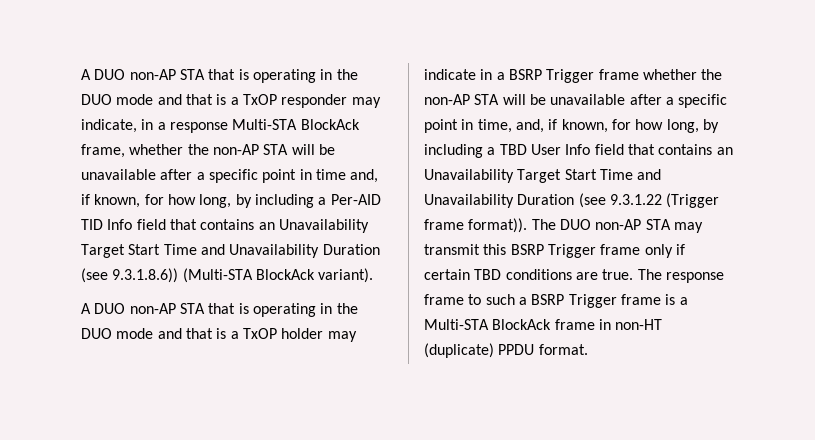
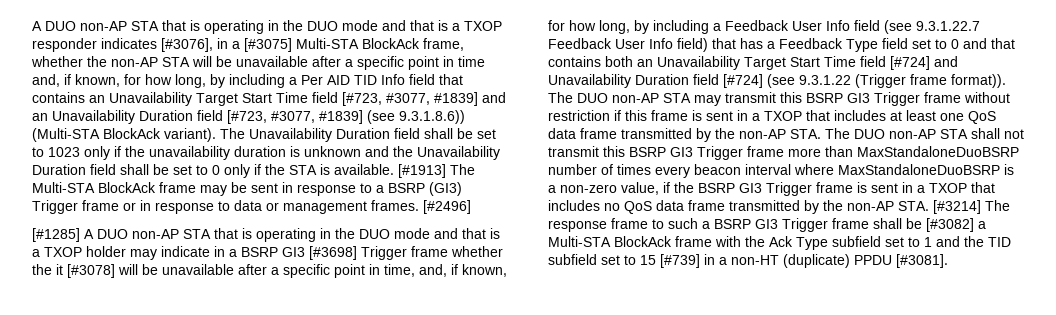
[242,94,381,108] [81,119,228,133] TxOP responder may indicate, in a response -> [464,21,502,31] [32,38,292,52] TXOP responder indicates [#3076], in a [#3075]
[330,194,381,205] Per-AID -> [301,75,350,85] Per AID
[200,244,380,258] and Unavailability Duration -> [312,92,506,106] [32,110,363,124] field [#723, #3077, #1839] and an Unavailability Duration field [#723, #3077, #1839]
(374, 275) // -> [220,128,496,142] [32,146,500,160] [32,164,475,178] [32,182,462,196] [32,200,471,214] [32,228,80,242] The Unavailability Duration field shall be set to 1023 only if the unavailability duration is unknown and the Unavailability Duration field shall be set to 0 only if the STA is available. [#1913] The Multi-STA BlockAck frame may be sent in response to a BSRP (GI3) Trigger frame or in response to data or management frames. [#2496] // [#1285]
[242,328,277,339] TxOP -> [44,247,82,257] TXOP
(542, 74) none -> [282,246,357,260] GI3 [#3698]
[424,94,500,105] non-AP STA -> [56,264,115,278] it [#3078]
[499,144,527,155] TBD -> [725,20,789,31] Feedback
[627,144,733,155] [424,169,662,183] [424,194,575,208] that contains an Unavailability Target Start Time and Unavailability Duration -> [884,20,980,34] [548,38,1015,52] [548,56,958,70] [548,74,763,88] (see 9.3.1.22.7 Feedback User Info field) that has a Feedback Type field set to 0 and that contains both an Unavailability Target Start Time field [#724] and Unavailability Duration field [#724]
[547,244,685,258] [424,269,634,280] Trigger frame only if certain TBD conditions are true. -> [847,92,1010,106] [548,110,996,124] [548,128,1024,142] [548,146,1019,160] [548,164,1014,178] [548,182,995,196] [548,200,981,214] GI3 Trigger frame without restriction if this frame is sent in a TXOP that includes at least one QoS data frame transmitted by the non-AP STA. The DUO non-AP STA shall not transmit this BSRP GI3 Trigger frame more than MaxStandaloneDuoBSRP number of times every beacon interval where MaxStandaloneDuoBSRP is a non-zero value, if the BSRP GI3 Trigger frame is sent in a TXOP that includes no QoS data frame transmitted by the non-AP STA. [#3214]
[568,294,676,308] Trigger frame is -> [755,218,974,232] GI3 Trigger frame shall be [#3082]
[598,319,611,330] in -> [715,236,1011,250] [548,254,727,268] with the Ack Type subfield set to 1 and the TID subfield set to 15 [#739] in a
[538,344,588,355] format. -> [896,254,948,268] [#3081].

